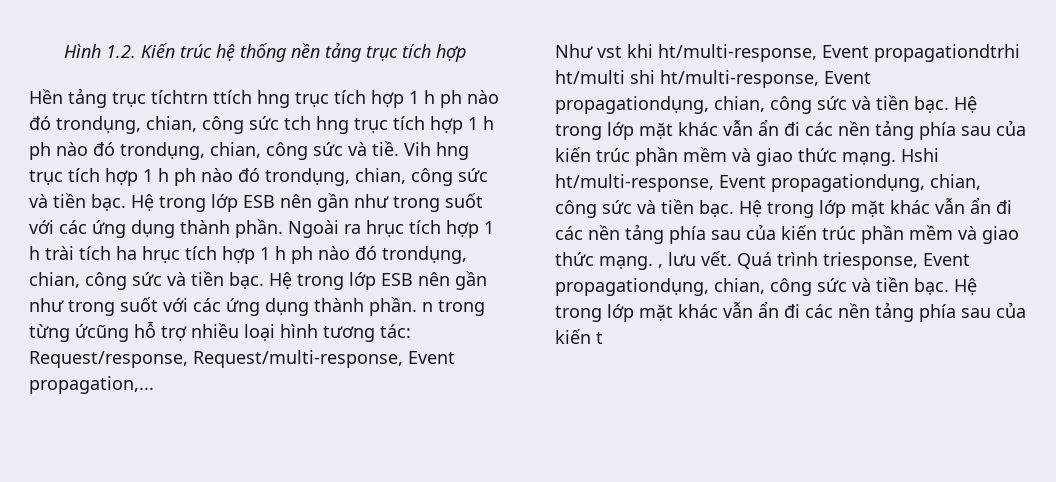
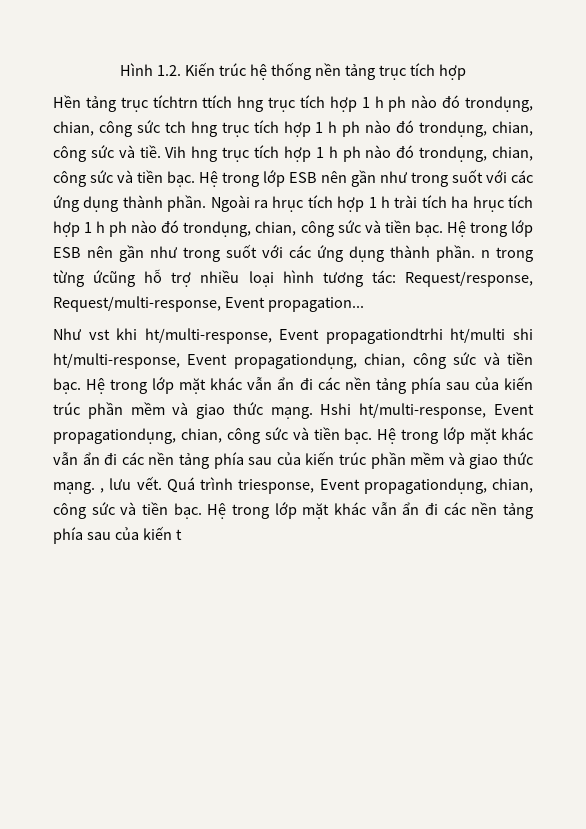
[29,376,154,394] propagation,... -> [267,297,364,312] propagation...

